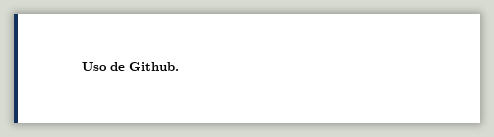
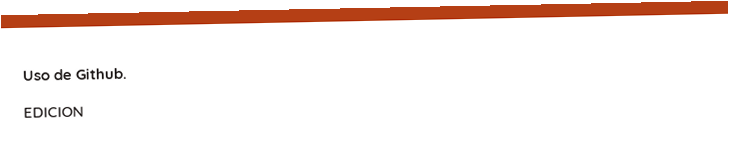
(179, 66) none -> [23,106,84,118] // EDICION

